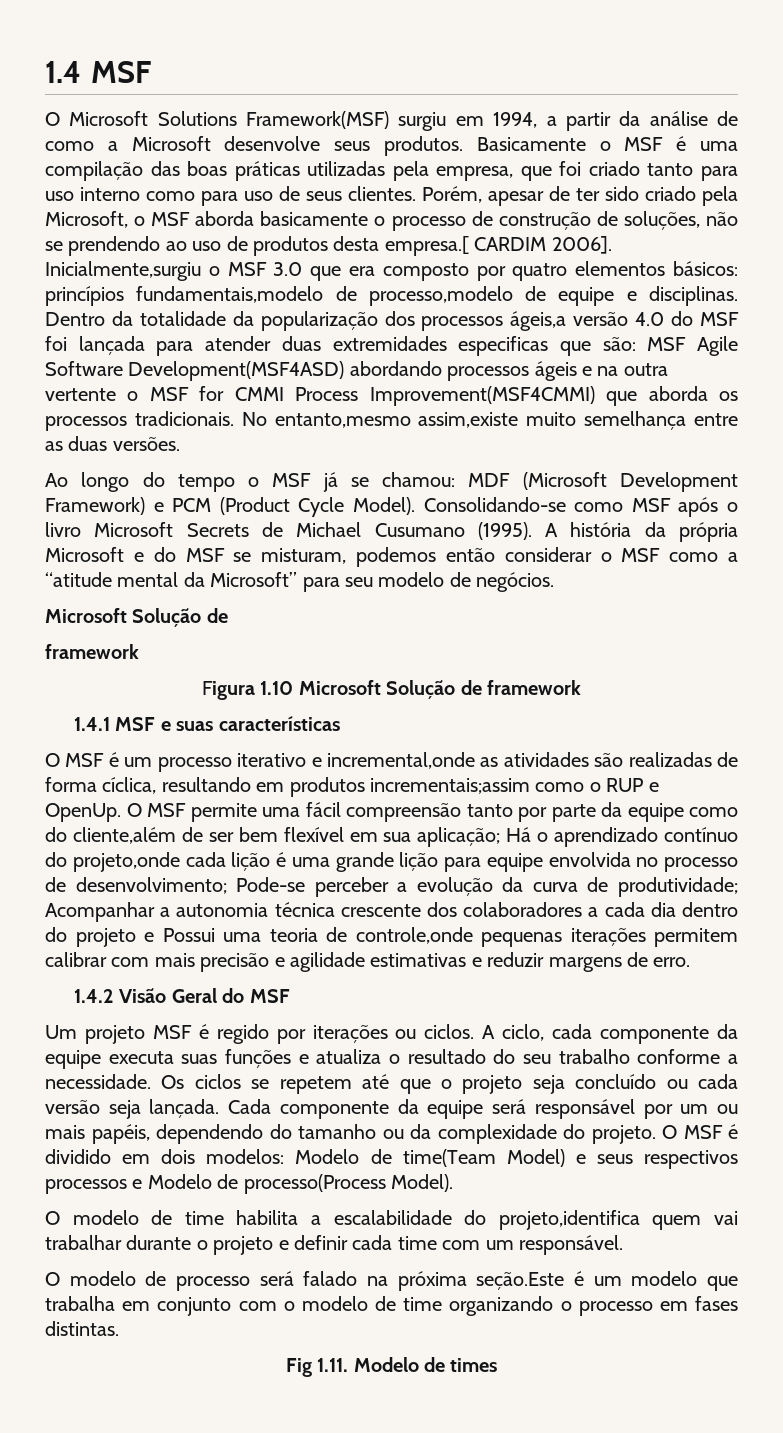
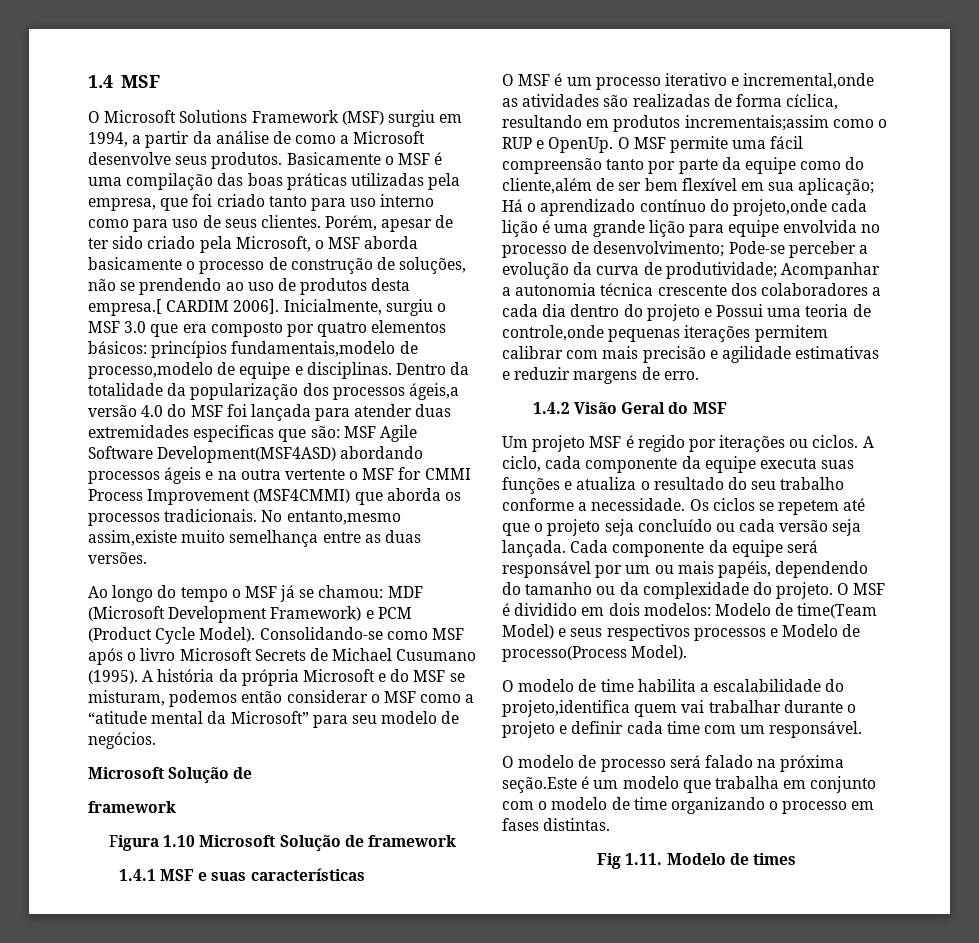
[246,111,390,129] Framework(MSF) -> [251,110,384,125] Framework (MSF)
[45,261,201,281] Inicialmente,surgiu -> [283,299,433,316] Inicialmente, surgiu
[369,386,595,406] Improvement(MSF4CMMI) -> [147,489,351,505] Improvement (MSF4CMMI)

